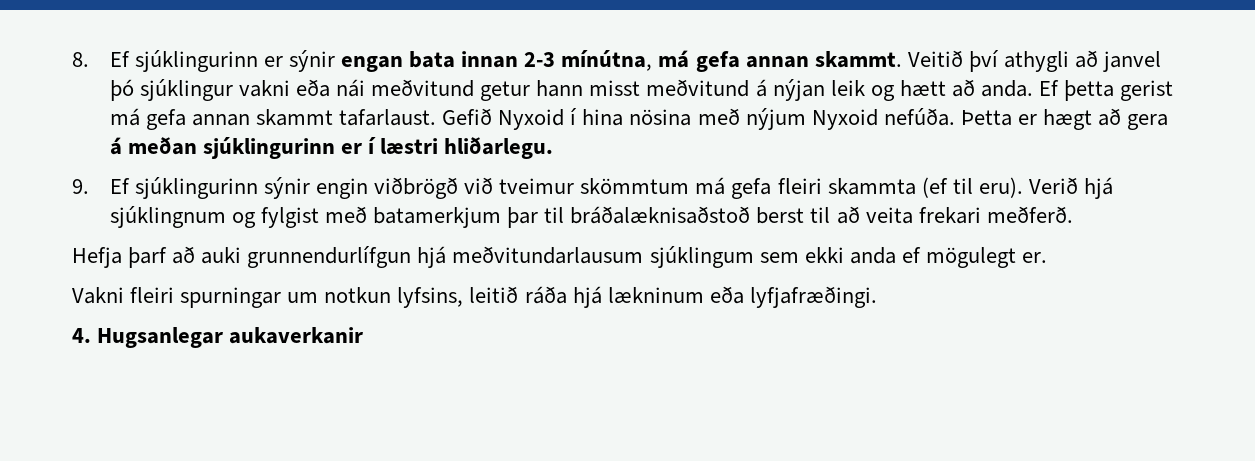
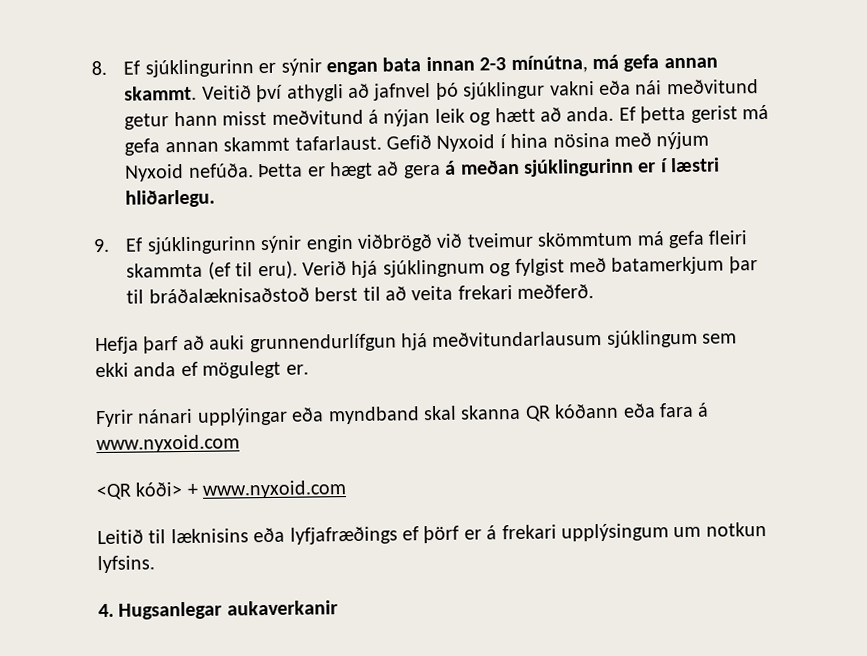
[1103,51,1162,72] janvel -> [373,83,432,101] jafnvel
[72,286,877,308] Vakni fleiri spurningar um notkun lyfsins, leitið ráða hjá lækninum eða lyfjafræðingi. -> [95,402,710,428] [96,434,240,454] [96,480,348,501] [97,522,767,545] [97,555,155,574] Fyrir nánari upplýingar eða myndband skal skanna QR kóðann eða fara á www.nyxoid.com // <QR kóði> + www.nyxoid.com // Leitið til læknisins eða lyfjafræðings ef þörf er á frekari upplýsingum um notkun lyfsins.

